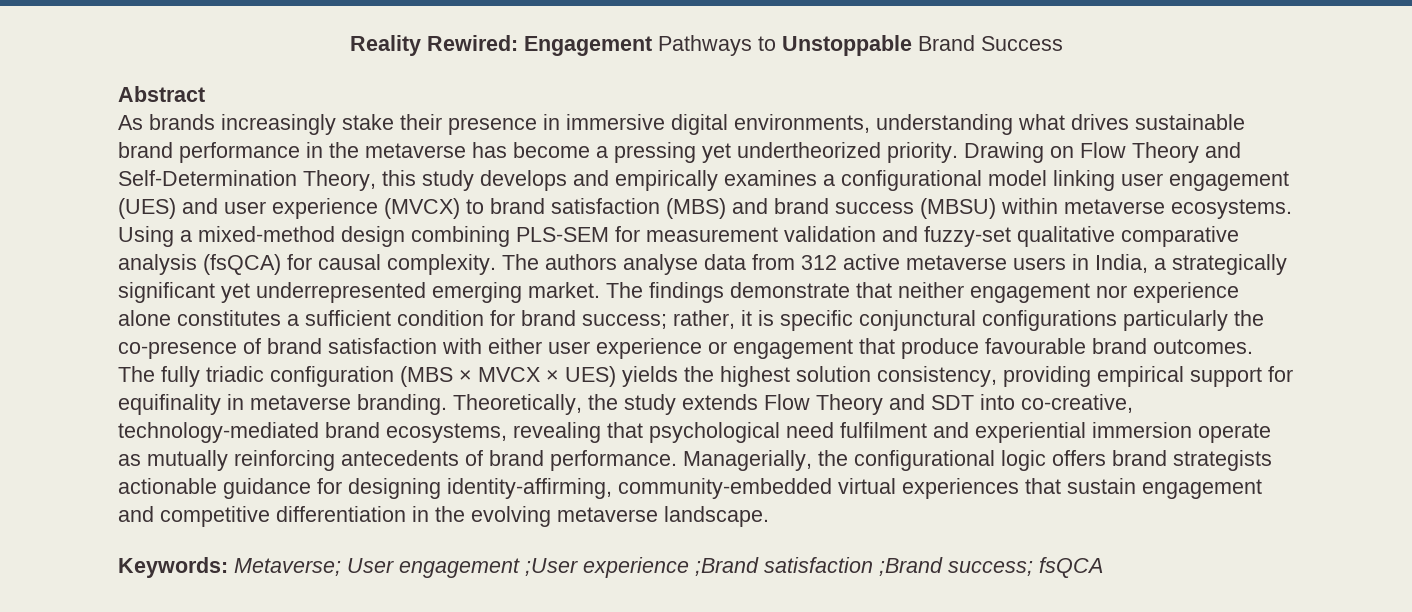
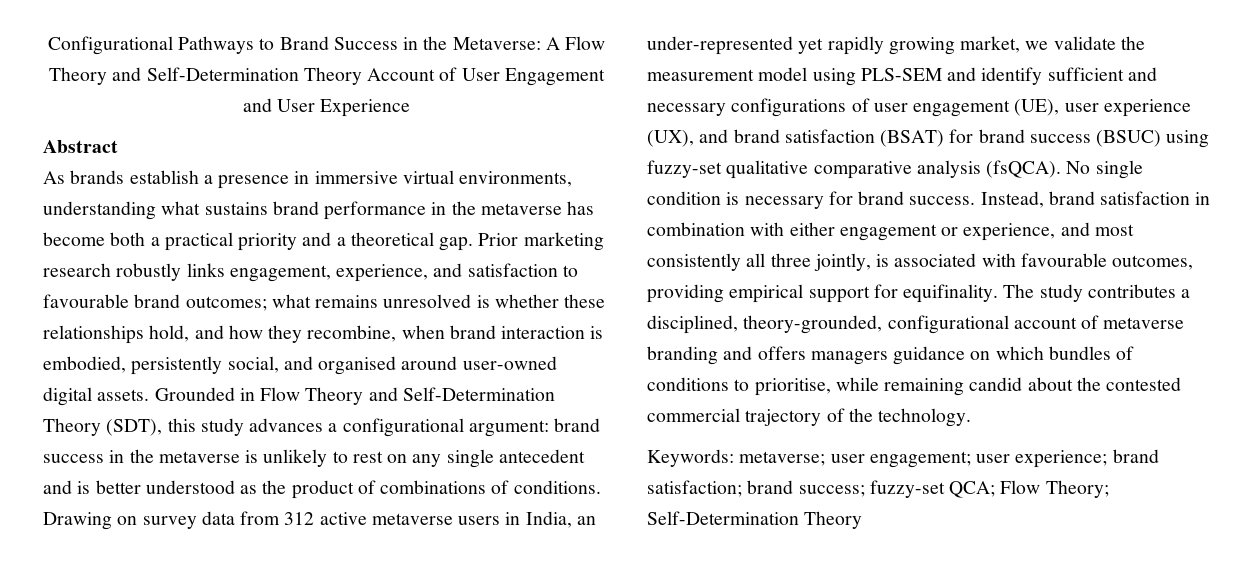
[349,35,652,56] Reality Rewired: Engagement -> [47,36,173,55] Configurational
[781,35,912,56] Unstoppable -> (275, 44) none
(1063, 43) none -> [403,36,606,50] [49,67,605,86] [242,98,411,117] in the Metaverse: A Flow Theory and Self-Determination Theory Account of User Engagement and User Experience
[221,114,442,135] increasingly stake their -> [129,170,213,184] establish a
[671,114,728,135] digital -> [402,170,454,184] virtual
[1071,114,1245,130] drives sustainable -> [204,202,268,215] sustains
[596,142,1241,163] [118,170,1289,191] [118,198,1292,219] [118,226,1239,247] [118,254,698,275] a pressing yet undertheorized priority. Drawing on Flow Theory and Self-Determination Theory, this study develops and empirically examines a configurational model linking user engagement (UES) and user experience (MVCX) to brand satisfaction (MBS) and brand success (MBSU) within metaverse ecosystems. Using a mixed-method design combining PLS-SEM for measurement validation and fuzzy-set qualitative comparative analysis (fsQCA) for causal complexity. The authors analyse -> [110,232,604,251] [43,263,578,282] [43,294,606,311] [43,325,604,344] [43,356,557,375] [43,387,555,406] [43,418,601,437] [43,449,585,468] [43,480,601,499] [43,512,197,530] both a practical priority and a theoretical gap. Prior marketing research robustly links engagement, experience, and satisfaction to favourable brand outcomes; what remains unresolved is whether these relationships hold, and how they recombine, when brand interaction is embodied, persistently social, and organised around user-owned digital assets. Grounded in Flow Theory and Self-Determination Theory (SDT), this study advances a configurational argument: brand success in the metaverse is unlikely to rest on any single antecedent and is better understood as the product of combinations of conditions. Drawing on survey
[1154,254,1287,275] [118,282,1239,303] [118,310,1264,331] [118,338,1253,359] [118,366,1293,387] [118,394,1133,415] [118,422,1271,443] [118,450,1272,471] [118,478,1262,499] [118,506,769,527] [118,557,1103,578] a strategically significant yet underrepresented emerging market. The findings demonstrate that neither engagement nor experience alone constitutes a sufficient condition for brand success; rather, it is specific conjunctural configurations particularly the co-presence of brand satisfaction with either user experience or engagement that produce favourable brand outcomes. The fully triadic configuration (MBS × MVCX × UES) yields the highest solution consistency, providing empirical support for equifinality in metaverse branding. Theoretically, the study extends Flow Theory and SDT into co-creative, technology-mediated brand ecosystems, revealing that psychological need fulfilment and experiential immersion operate as mutually reinforcing antecedents of brand performance. Managerially, the configurational logic offers brand strategists actionable guidance for designing identity-affirming, community-embedded virtual experiences that sustain engagement and competitive differentiation in the evolving metaverse landscape. // Keywords: Metaverse; User engagement ;User experience ;Brand satisfaction ;Brand success; fsQCA -> [576,516,596,525] [647,36,1145,55] [647,67,1157,86] [647,98,1191,117] [647,129,1210,148] [647,160,1143,179] [647,191,1211,209] [647,222,1134,241] [647,253,1194,271] [647,284,1191,303] [647,315,1185,334] [647,346,1135,365] [647,377,1182,396] [647,408,972,427] [647,449,1159,468] [647,480,1109,498] [647,511,863,529] an under-represented yet rapidly growing market, we validate the measurement model using PLS-SEM and identify sufficient and necessary configurations of user engagement (UE), user experience (UX), and brand satisfaction (BSAT) for brand success (BSUC) using fuzzy-set qualitative comparative analysis (fsQCA). No single condition is necessary for brand success. Instead, brand satisfaction in combination with either engagement or experience, and most consistently all three jointly, is associated with favourable outcomes, providing empirical support for equifinality. The study contributes a disciplined, theory-grounded, configurational account of metaverse branding and offers managers guidance on which bundles of conditions to prioritise, while remaining candid about the contested commercial trajectory of the technology. // Keywords: metaverse; user engagement; user experience; brand satisfaction; brand success; fuzzy-set QCA; Flow Theory; Self-Determination Theory

